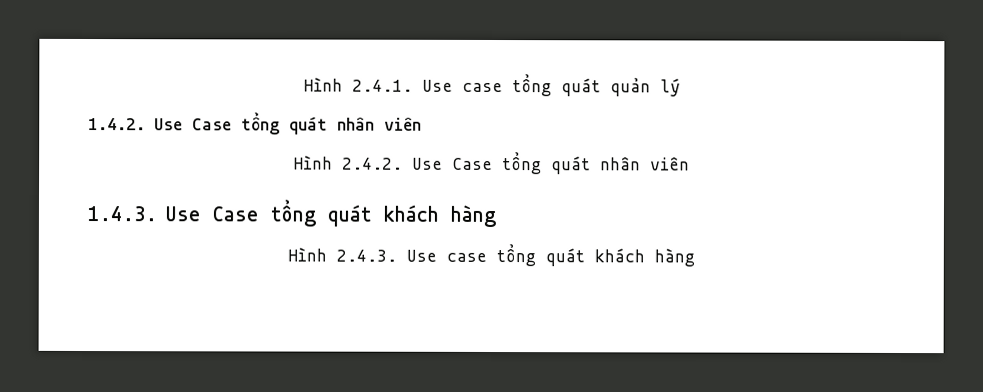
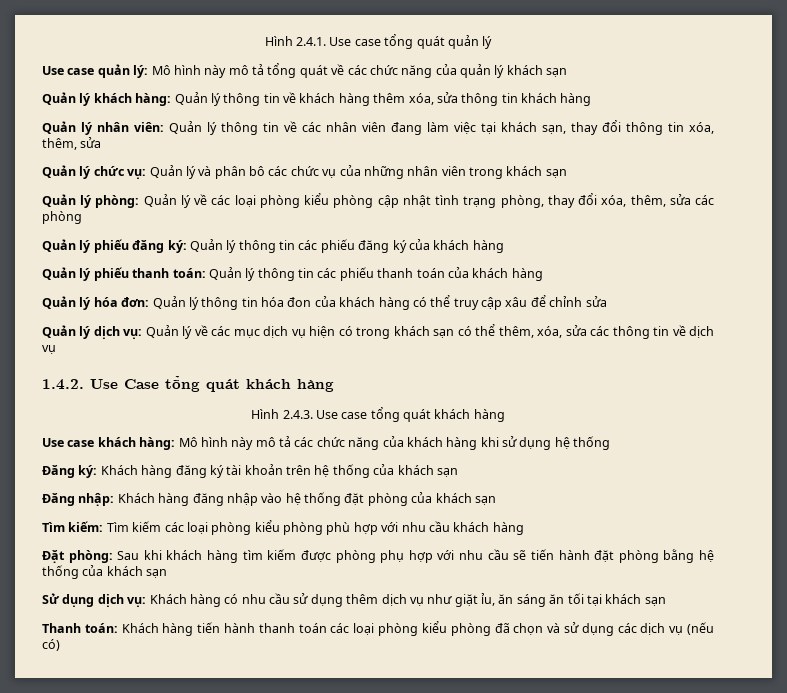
[88,112,422,135] [294,152,690,175] [87,206,157,222] 1.4.2. Use Case tổng quát nhân viên // Hình 2.4.2. Use Case tổng quát nhân viên // 1.4.3. -> [42,63,568,78] [42,92,592,106] [42,120,714,135] [42,137,102,150] [42,165,567,179] [42,193,714,208] [42,211,82,224] [42,239,504,253] [42,267,543,281] [42,295,607,310] [42,324,715,339] [42,345,56,354] [42,379,84,390] Use case quản lý: Mô hình này mô tả tổng quát về các chức năng của quản lý khách sạn // Quản lý khách hàng: Quản lý thông tin về khách hàng thêm xóa, sửa thông tin khách hàng // Quản lý nhân viên: Quản lý thông tin về các nhân viên đang làm việc tại khách sạn, thay đổi thông tin xóa, thêm, sửa // Quản lý chức vụ: Quản lý và phân bô các chức vụ của những nhân viên trong khách sạn // Quản lý phòng: Quản lý về các loại phòng kiểu phòng cập nhật tình trạng phòng, thay đổi xóa, thêm, sửa các phòng // Quản lý phiếu đăng ký: Quản lý thông tin các phiếu đăng ký của khách hàng // Quản lý phiếu thanh toán: Quản lý thông tin các phiếu thanh toán của khách hàng // Quản lý hóa đơn: Quản lý thông tin hóa đon của khách hàng có thể truy cập xâu để chỉnh sửa // Quản lý dịch vụ: Quản lý về các mục dịch vụ hiện có trong khách sạn có thể thêm, xóa, sửa các thông tin về dịch vụ // 1.4.2.
(695, 257) none -> [42,436,611,450] [42,464,458,478] [42,492,496,506] [42,520,524,535] [42,549,714,563] [42,565,168,579] [42,593,666,607] [42,621,715,636] [42,639,60,651] // Use case khách hàng: Mô hình này mô tả các chức năng của khách hàng khi sử dụng hệ thống // Đăng ký: Khách hàng đăng ký tài khoản trên hệ thống của khách sạn // Đăng nhập: Khách hàng đăng nhập vào hệ thống đặt phòng của khách sạn // Tìm kiếm: Tìm kiếm các loại phòng kiểu phòng phù hợp với nhu cầu khách hàng // Đặt phòng: Sau khi khách hàng tìm kiếm được phòng phụ hợp với nhu cầu sẽ tiến hành đặt phòng bằng hệ thống của khách sạn // Sử dụng dịch vụ: Khách hàng có nhu cầu sử dụng thêm dịch vụ như giặt ỉu, ăn sáng ăn tối tại khách sạn // Thanh toán: Khách hàng tiến hành thanh toán các loại phòng kiểu phòng đã chọn và sử dụng các dịch vụ (nếu có)

